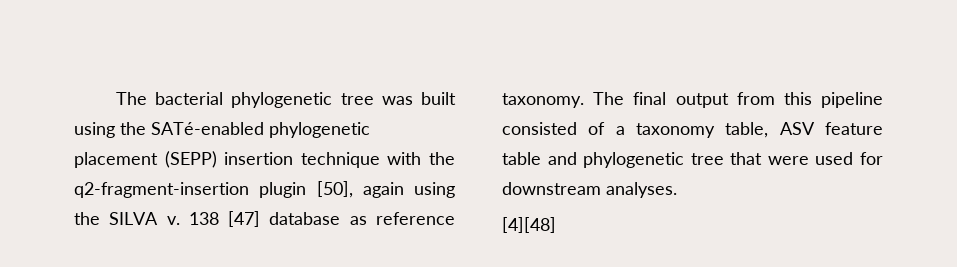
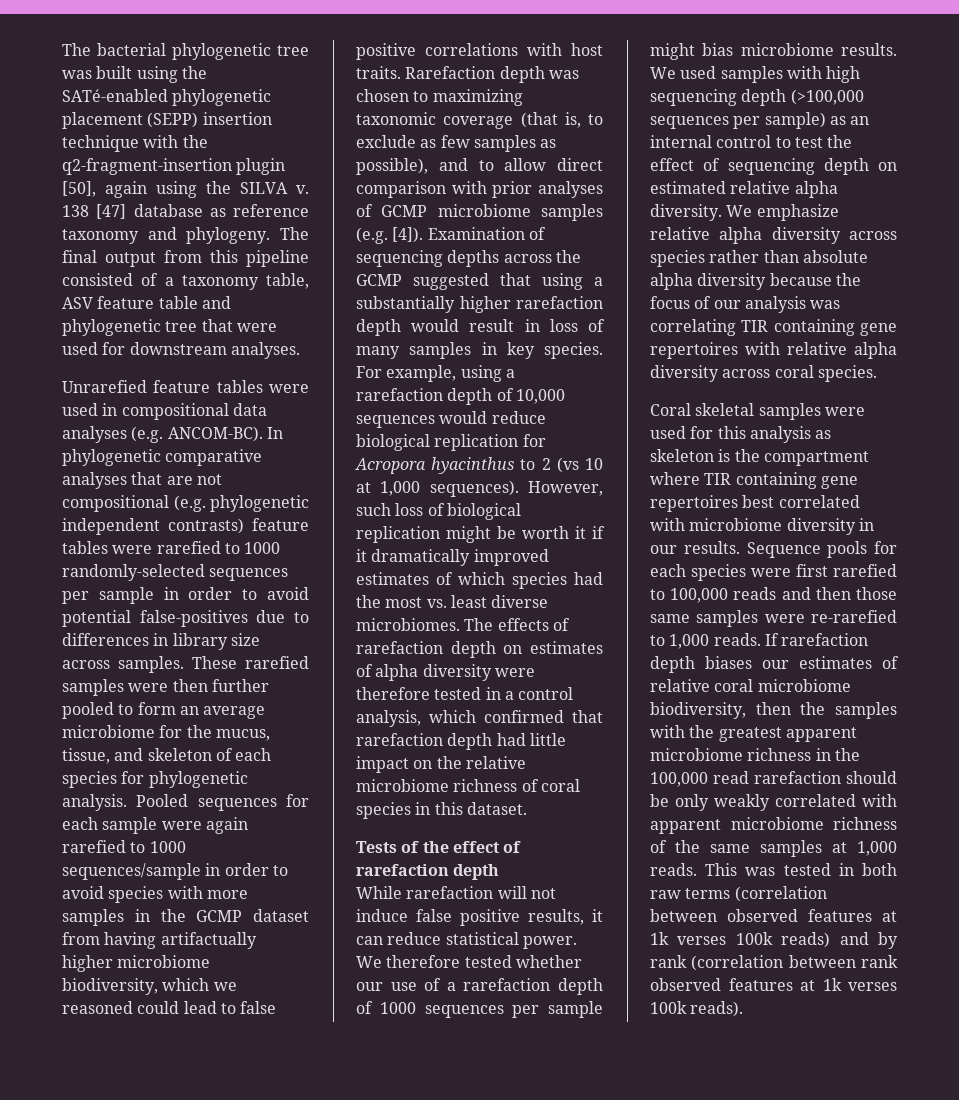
[502,93,584,108] taxonomy. -> [62,227,271,244] taxonomy and phylogeny.
[502,217,556,233] [4][48] -> [62,380,309,393] [62,403,267,420] [62,426,283,443] [62,449,263,466] [62,472,222,489] [62,495,309,512] [62,518,309,535] [62,541,281,554] [62,564,289,581] [62,587,309,604] [62,610,310,627] [62,633,260,650] [62,656,309,673] [62,679,269,696] [62,702,266,719] [62,725,270,741] [62,748,272,764] [62,771,248,788] [62,794,309,811] [62,817,248,834] [62,840,186,853] [62,863,288,880] [62,886,248,903] [62,909,309,926] [62,932,257,949] [62,955,211,972] [62,978,237,995] [62,1001,277,1014] [356,43,603,60] [356,66,579,83] [356,89,523,106] [356,112,603,129] [356,135,557,152] [356,158,603,175] [356,181,603,198] [356,204,603,221] [356,227,546,244] [356,250,581,267] [356,273,603,290] [356,296,603,313] [356,319,605,336] [356,342,603,359] [356,365,515,382] [356,388,565,405] [356,411,546,428] [356,434,546,451] [355,457,603,474] [356,480,603,497] [356,503,521,520] [356,526,605,543] [356,549,549,566] [356,572,603,589] [356,595,549,608] [356,618,570,631] [356,641,603,658] [356,664,535,681] [356,687,574,700] [356,710,603,727] [356,733,566,750] [356,756,526,773] [356,779,580,792] [356,802,527,819] [356,841,522,853] [356,864,500,880] [356,886,556,899] [356,909,603,926] [356,932,577,949] [356,955,582,968] [356,978,603,995] [356,1001,603,1018] [650,43,897,60] [650,66,861,83] [650,89,864,106] [650,112,870,129] [650,135,853,148] [650,158,897,175] [650,181,838,198] [650,204,839,221] [650,227,897,244] [650,250,868,267] [650,273,861,290] [650,296,841,313] [650,319,897,336] [650,342,897,359] [650,365,877,382] [650,403,865,420] [650,426,832,443] [650,449,869,466] [650,472,858,489] [650,495,860,512] [650,518,874,535] [650,541,897,558] [650,564,897,581] [650,587,897,603] [650,610,897,627] [650,633,869,649] [650,656,899,673] [650,679,851,692] [650,702,897,719] [650,725,857,742] [650,748,860,761] [650,771,897,787] [650,794,897,811] [650,817,897,834] [650,840,897,857] [650,863,897,876] [650,886,827,902] [650,909,897,922] [650,932,898,949] [650,955,898,971] [650,978,897,991] [650,1001,744,1017] Unrarefied feature tables were used in compositional data analyses (e.g. ANCOM-BC). In phylogenetic comparative analyses that are not compositional (e.g. phylogenetic independent contrasts) feature tables were rarefied to 1000 randomly-selected sequences per sample in order to avoid potential false-positives due to differences in library size across samples. These rarefied samples were then further pooled to form an average microbiome for the mucus, tissue, and skeleton of each species for phylogenetic analysis. Pooled sequences for each sample were again rarefied to 1000 sequences/sample in order to avoid species with more samples in the GCMP dataset from having artifactually higher microbiome biodiversity, which we reasoned could lead to false positive correlations with host traits. Rarefaction depth was chosen to maximizing taxonomic coverage (that is, to exclude as few samples as possible), and to allow direct comparison with prior analyses of GCMP microbiome samples (e.g. [4]). Examination of sequencing depths across the GCMP suggested that using a substantially higher rarefaction depth would result in loss of many samples in key species. For example, using a rarefaction depth of 10,000 sequences would reduce biological replication for Acropora hyacinthus to 2 (vs 10 at 1,000 sequences). However, such loss of biological replication might be worth it if it dramatically improved estimates of which species had the most vs. least diverse microbiomes. The effects of rarefaction depth on estimates of alpha diversity were therefore tested in a control analysis, which confirmed that rarefaction depth had little impact on the relative microbiome richness of coral species in this dataset. // Tests of the effect of rarefaction depth // While rarefaction will not induce false positive results, it can reduce statistical power. We therefore tested whether our use of a rarefaction depth of 1000 sequences per sample might bias microbiome results. We used samples with high sequencing depth (>100,000 sequences per sample) as an internal control to test the effect of sequencing depth on estimated relative alpha diversity. We emphasize relative alpha diversity across species rather than absolute alpha diversity because the focus of our analysis was correlating TIR containing gene repertoires with relative alpha diversity across coral species. // Coral skeletal samples were used for this analysis as skeleton is the compartment where TIR containing gene repertoires best correlated with microbiome diversity in our results. Sequence pools for each species were first rarefied to 100,000 reads and then those same samples were re-rarefied to 1,000 reads. If rarefaction depth biases our estimates of relative coral microbiome biodiversity, then the samples with the greatest apparent microbiome richness in the 100,000 read rarefaction should be only weakly correlated with apparent microbiome richness of the same samples at 1,000 reads. This was tested in both raw terms (correlation between observed features at 1k verses 100k reads) and by rank (correlation between rank observed features at 1k verses 100k reads).

